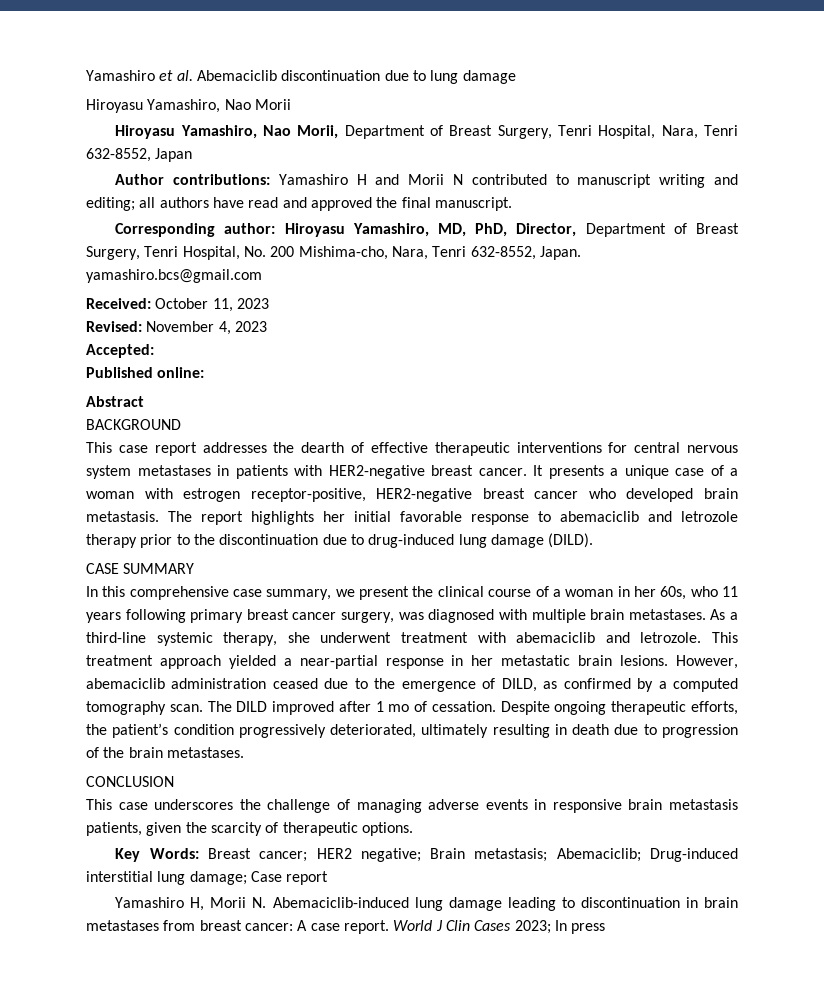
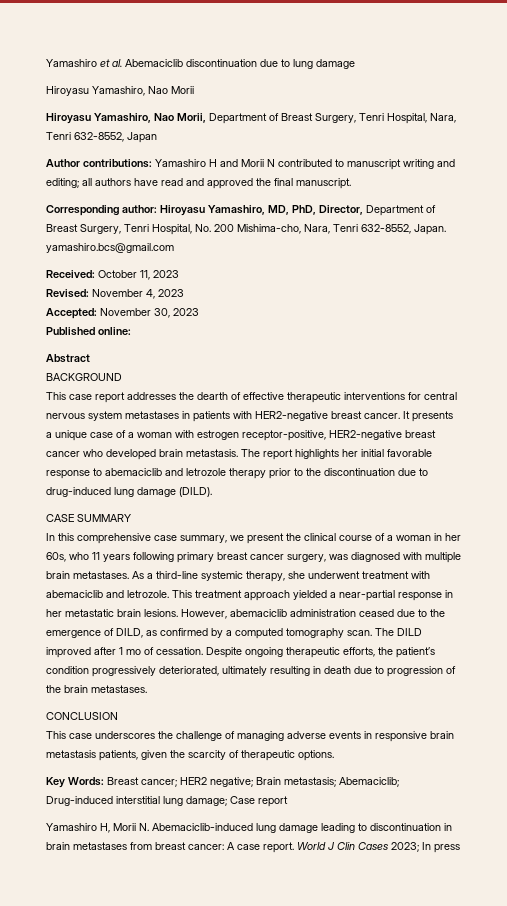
(154, 351) none -> [100,308,199,318] November 30, 2023

